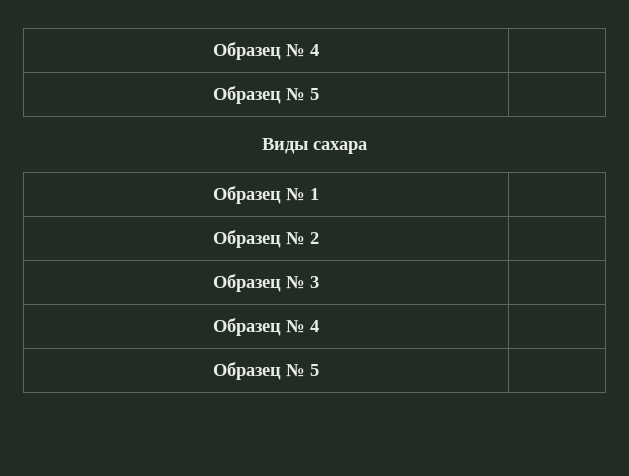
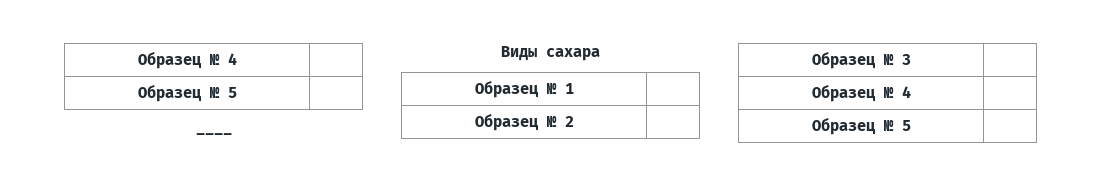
[213,42,319,60] [213,86,319,104] Образец № 4 | // Образец № 5 | -> [137,51,237,69] [137,84,237,102] [195,132,232,135] Образец № 4 | // Образец № 5 | // ____

